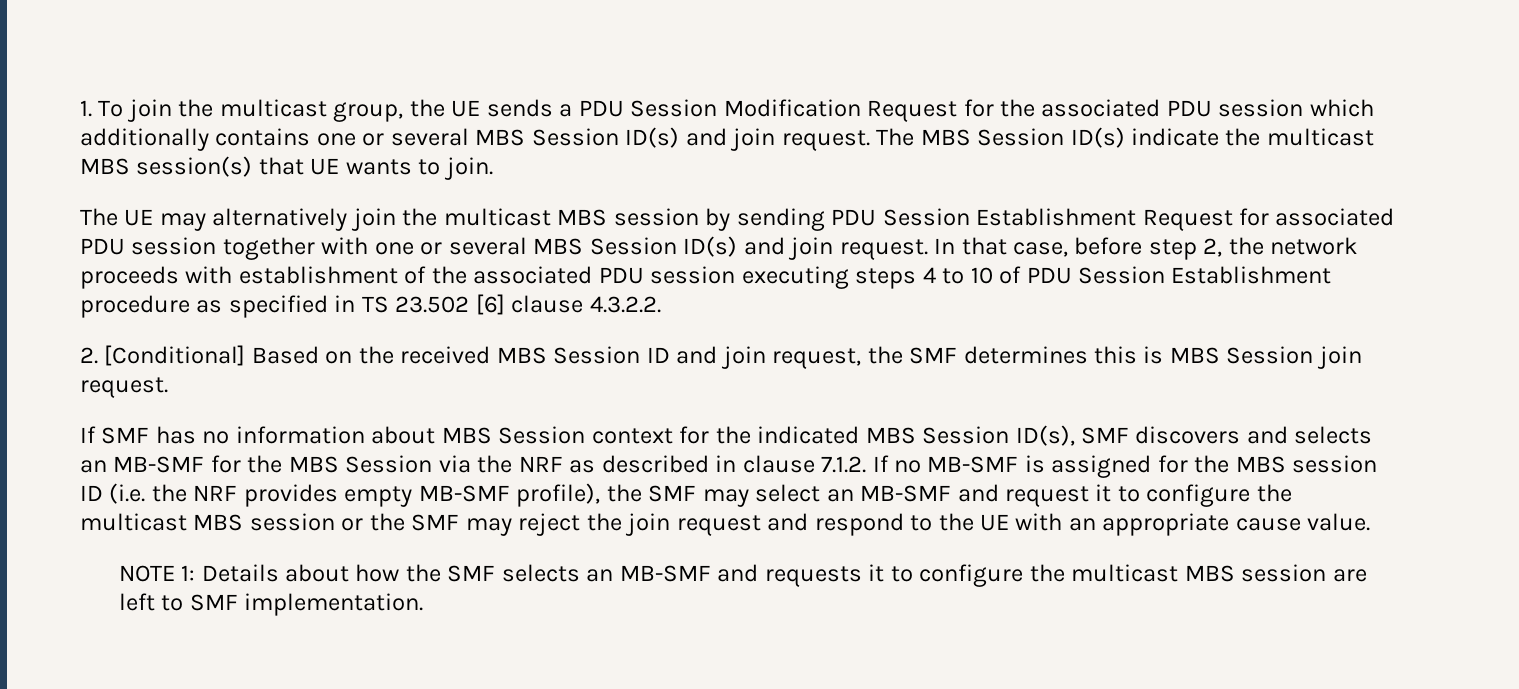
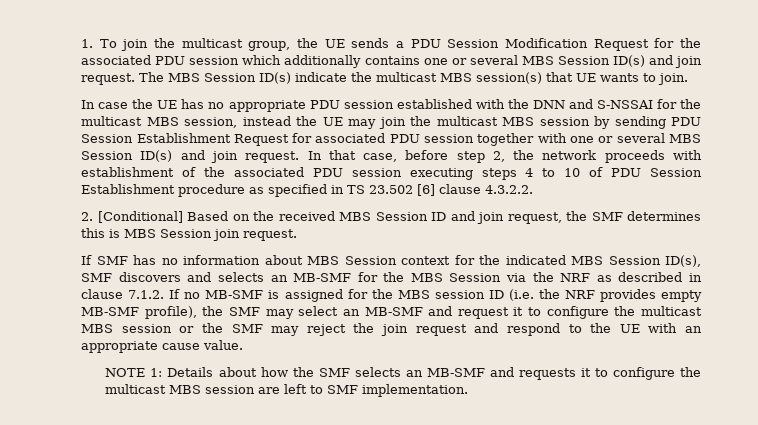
[79,208,118,226] The -> [81,99,702,112] [81,116,318,128] In case the UE has no appropriate PDU session established with the DNN and S-NSSAI for the multicast MBS session, instead the
[212,208,348,231] alternatively -> (377, 124) none

